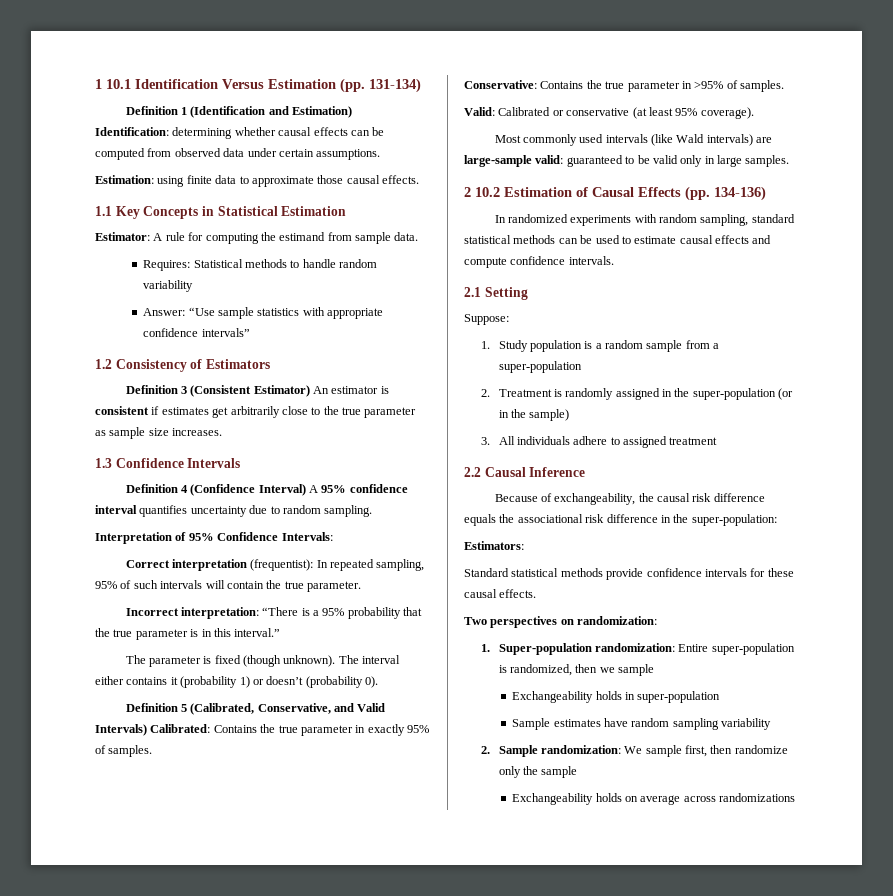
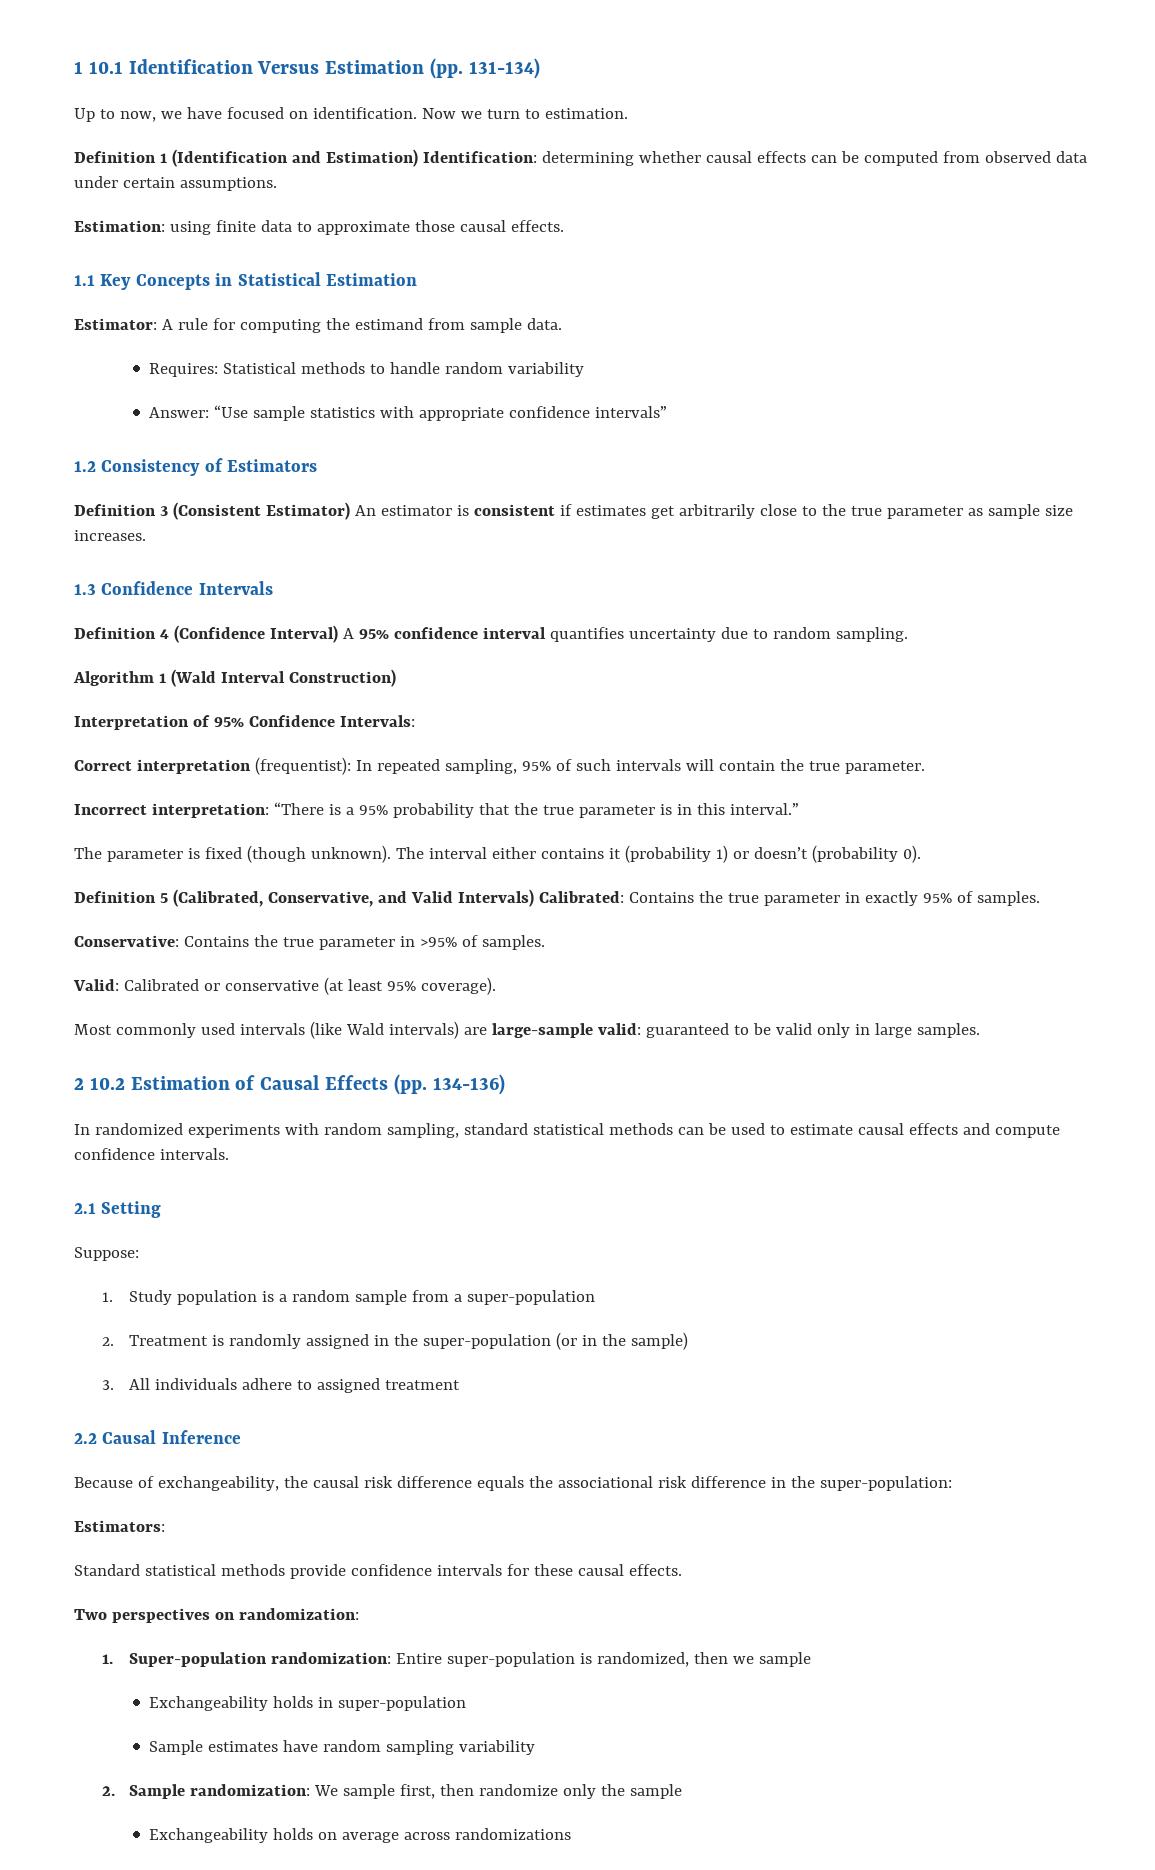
(421, 85) none -> [74,107,628,122] // Up to now, we have focused on identification. Now we turn to estimation.
(373, 511) none -> [73,669,396,687] // Algorithm 1 (Wald Interval Construction)

